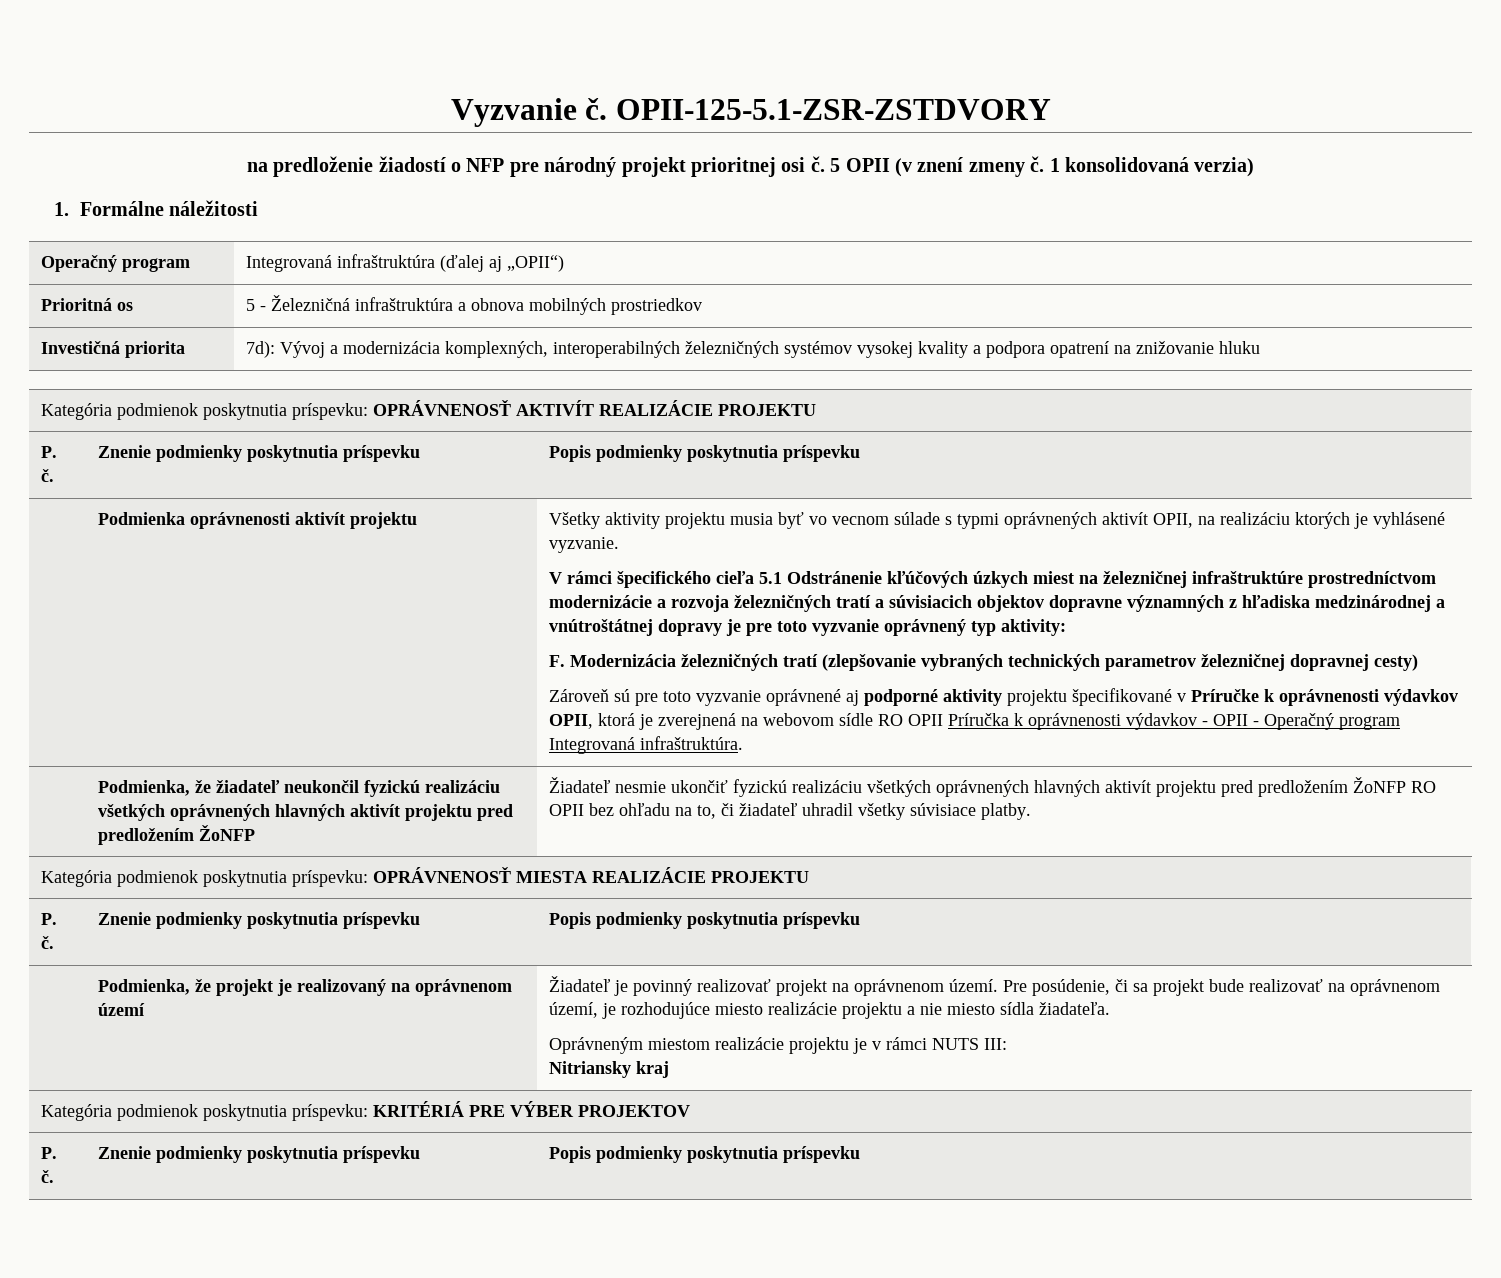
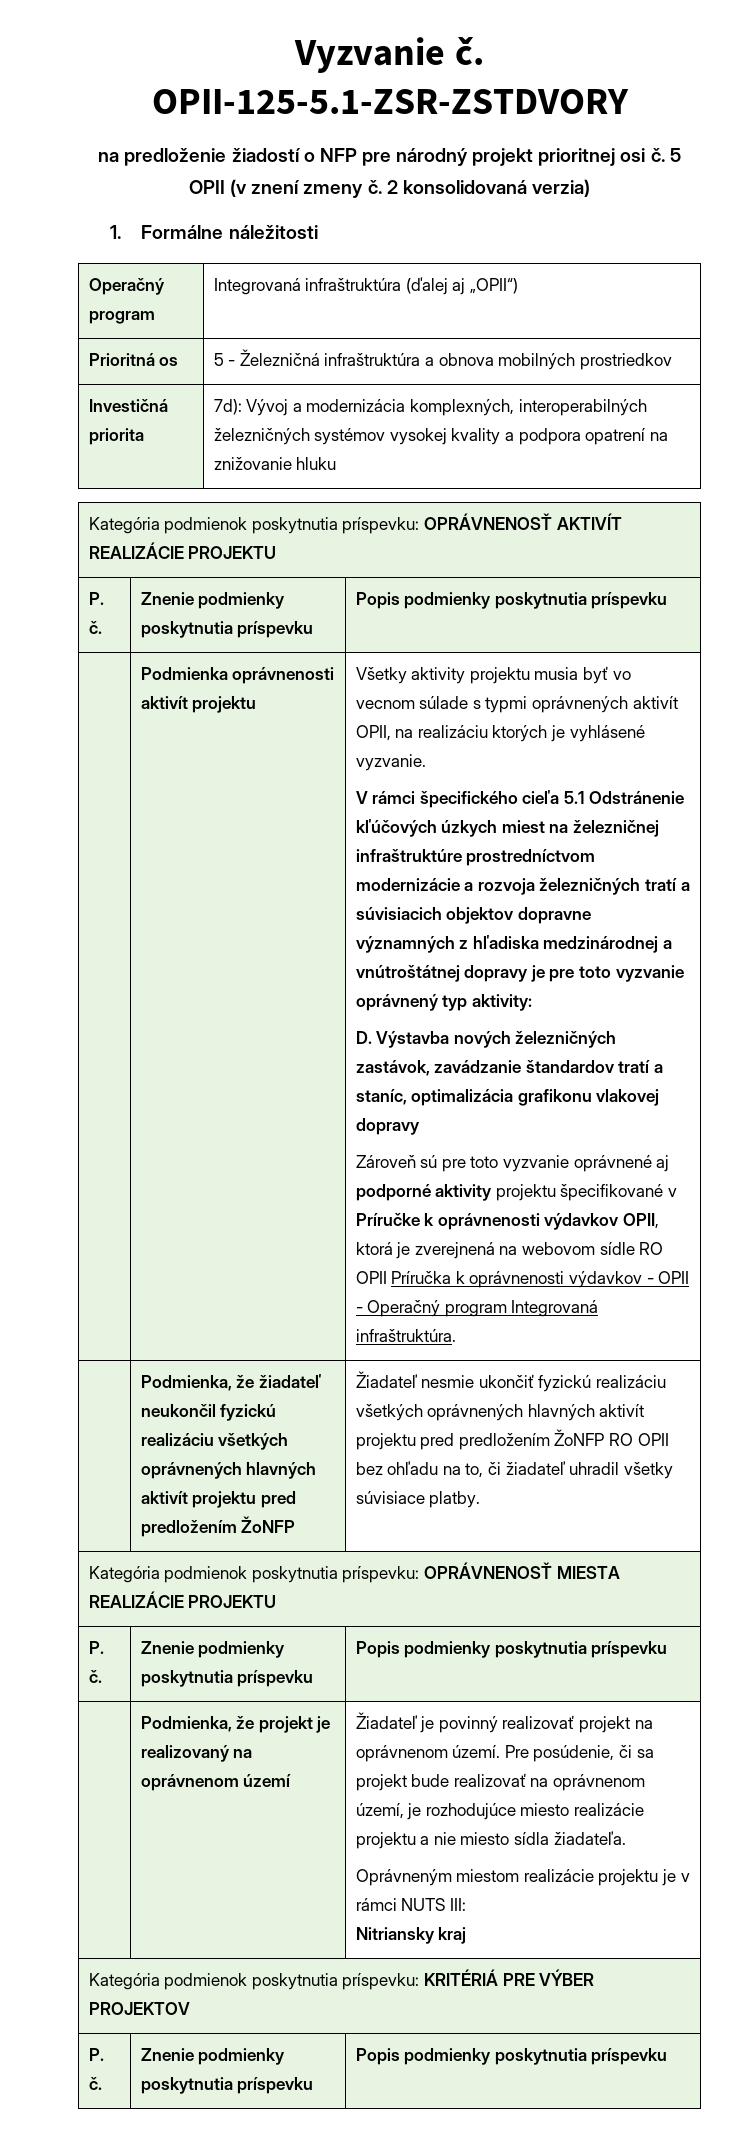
[1049,158,1060,172] 1 -> [386,180,398,194] 2
[549,654,1419,671] F. Modernizácia železničných tratí (zlepšovanie vybraných technických parametrov železničnej dopravnej cesty) -> [355,1031,617,1048] [355,1060,664,1076] [355,1089,660,1106] [355,1118,420,1135] D. Výstavba nových železničných zastávok, zavádzanie štandardov tratí a staníc, optimalizácia grafikonu vlakovej dopravy

